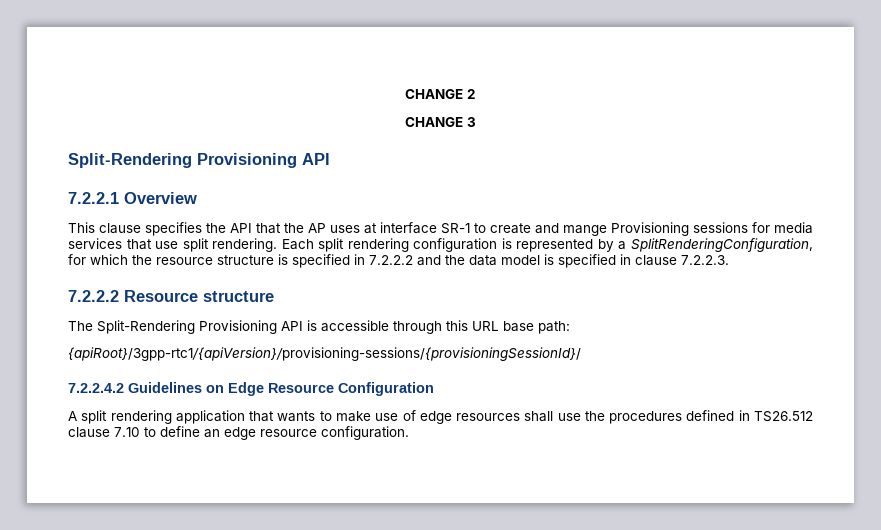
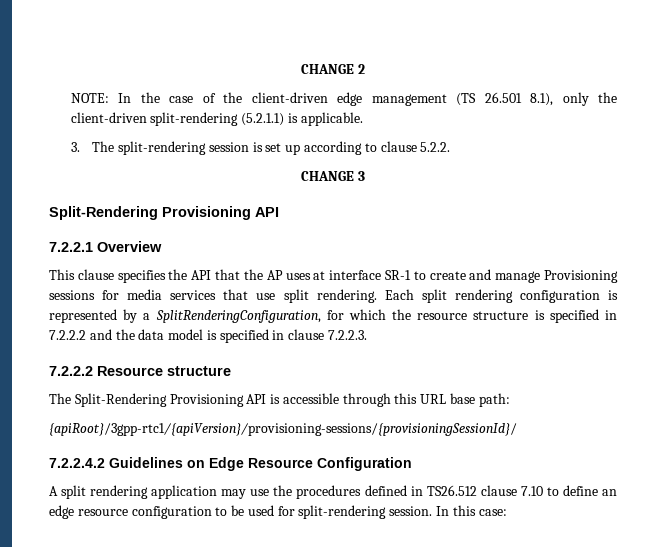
(476, 94) none -> [70,92,617,106] [70,112,363,126] [70,141,451,155] // NOTE: In the case of the client-driven edge management (TS 26.501 8.1), only the client-driven split-rendering (5.2.1.1) is applicable. // 3. The split-rendering session is set up according to clause 5.2.2.
[563,225,607,236] mange -> [495,271,541,283] manage
[249,410,554,424] that wants to make use of edge resources shall -> [221,489,247,499] may
[321,426,409,440] configuration. -> [131,505,507,519] configuration to be used for split-rendering session. In this case:

